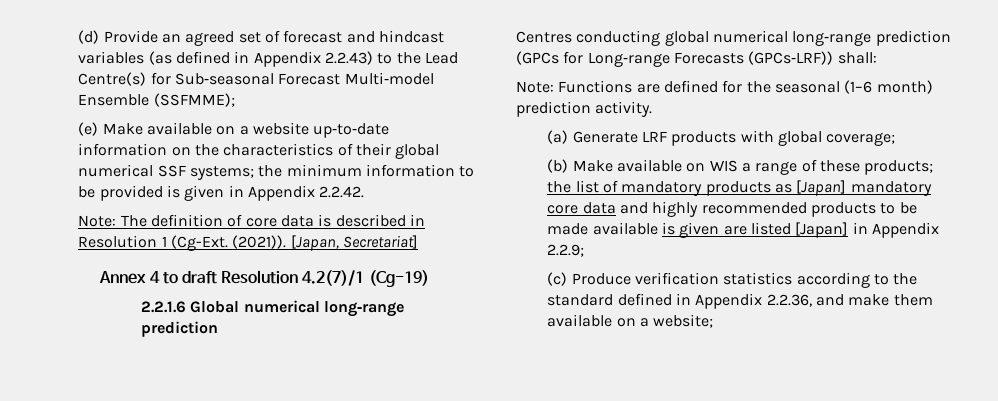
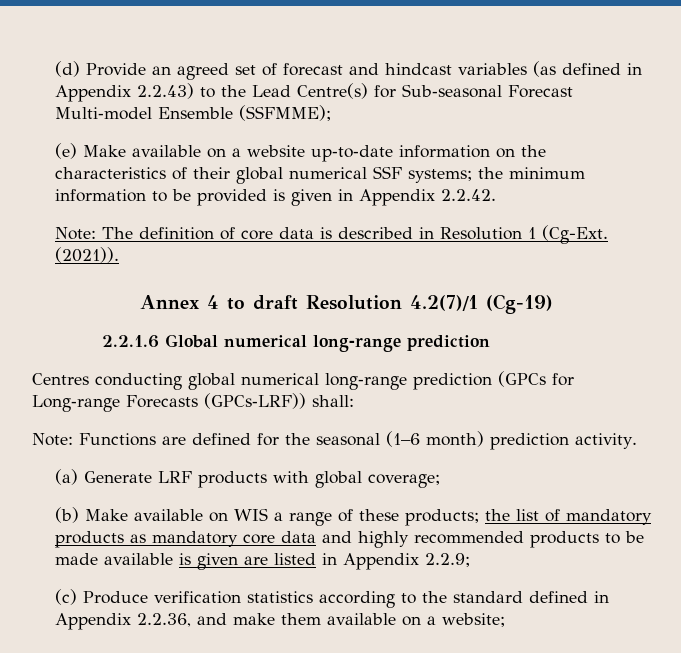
[290,235,418,251] [Japan, Secretariat] -> (120, 255) none
[796,180,847,196] [Japan] -> (147, 538) none
[795,222,849,238] [Japan] -> (317, 559) none

